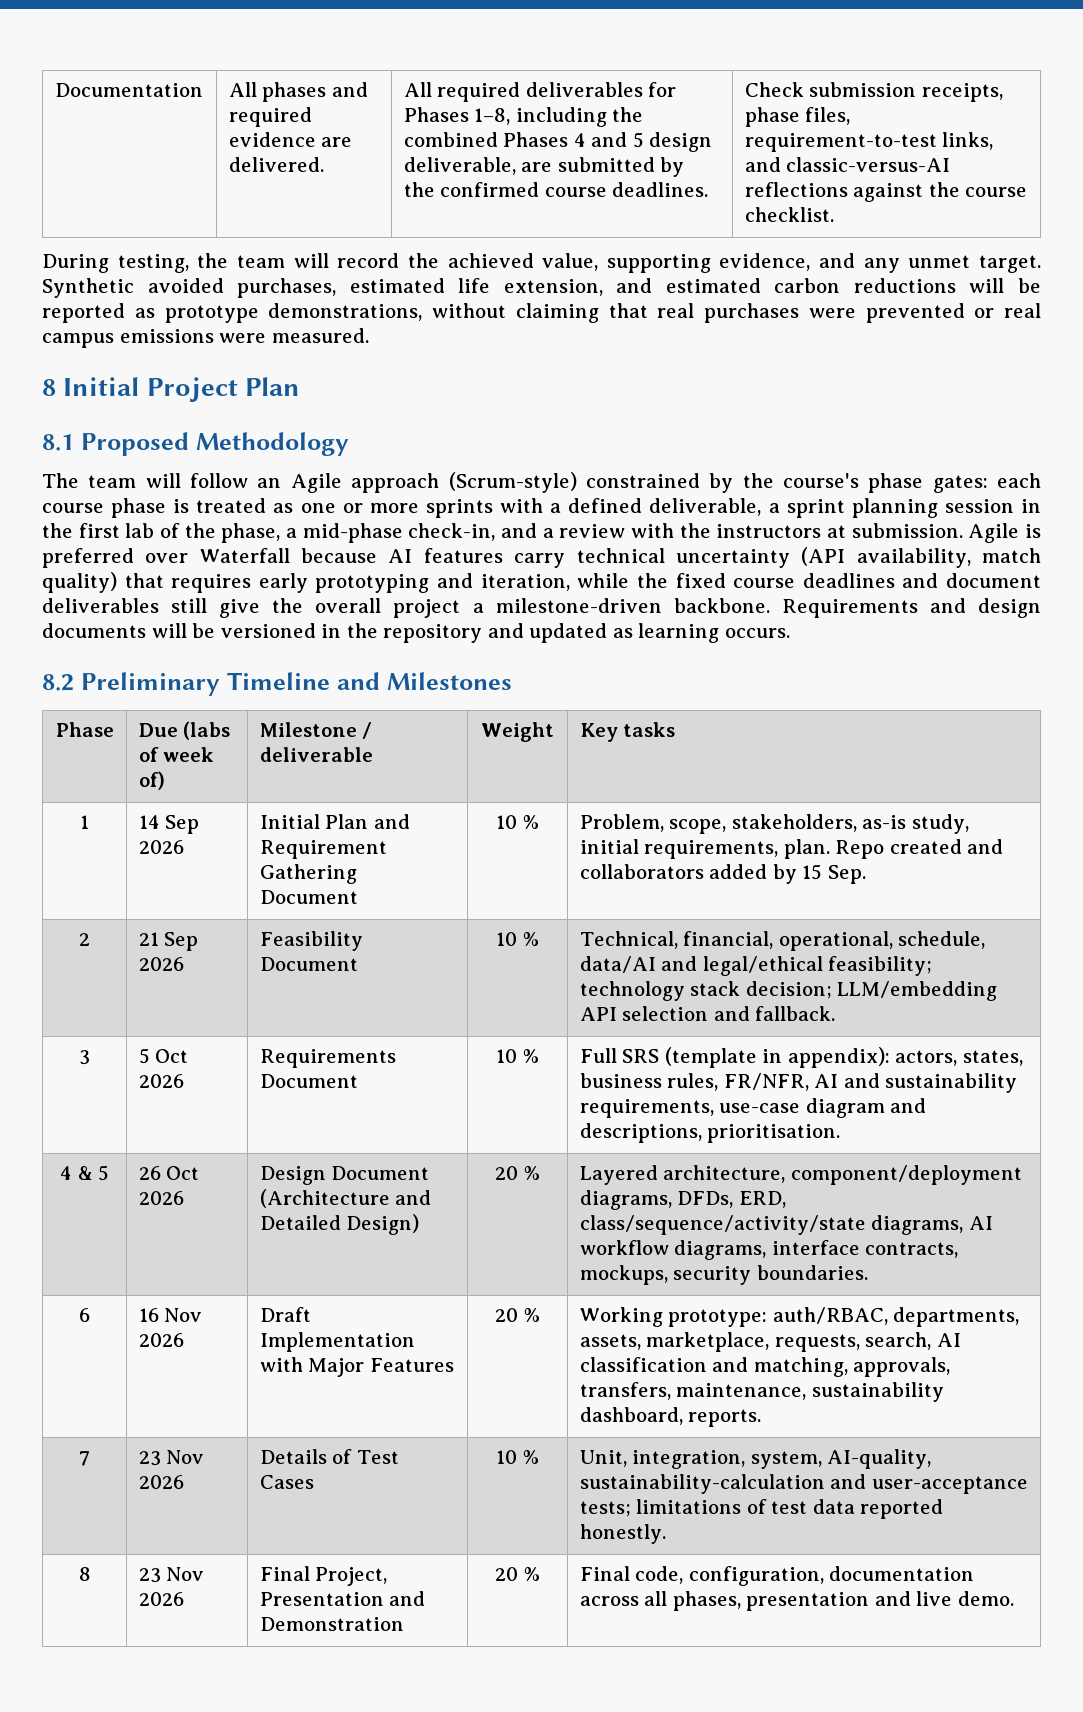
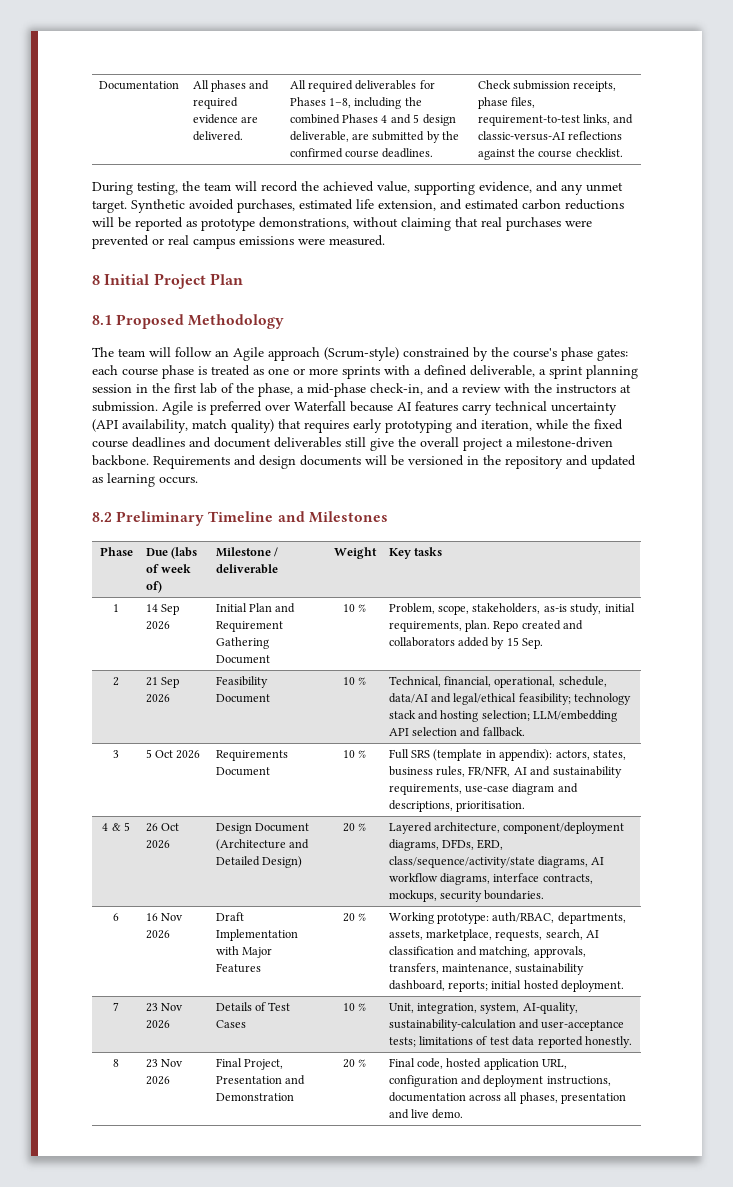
[745,981,832,999] decision; -> [418,710,530,722] and hosting selection;
[688,1409,762,1427] reports. -> [448,980,625,992] reports; initial hosted deployment.
[688,1566,824,1586] configuration, -> [446,1058,568,1070] [388,1075,611,1087] hosted application URL, configuration and deployment instructions,

